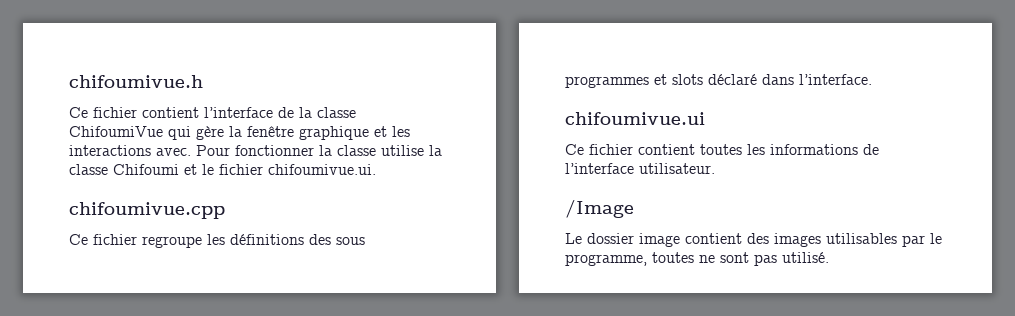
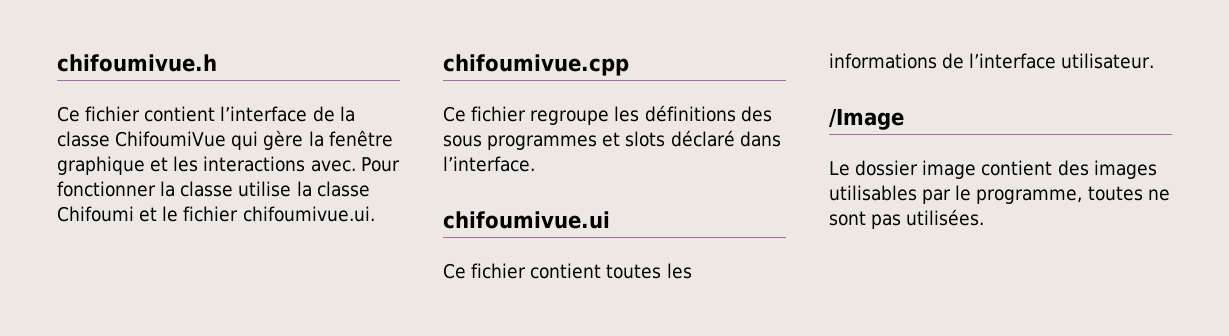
[782,252,829,263] utilisé. -> [906,209,985,226] utilisées.

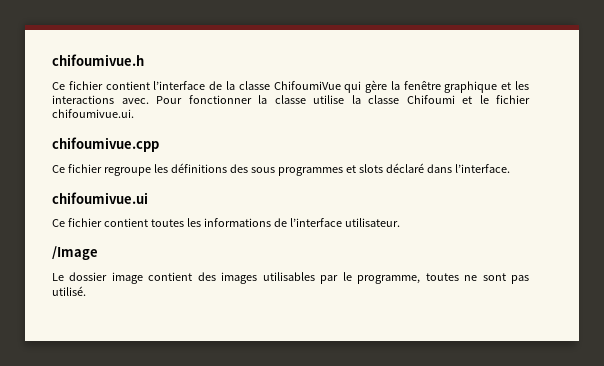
[906,209,985,226] utilisées. -> [52,286,86,296] utilisé.

